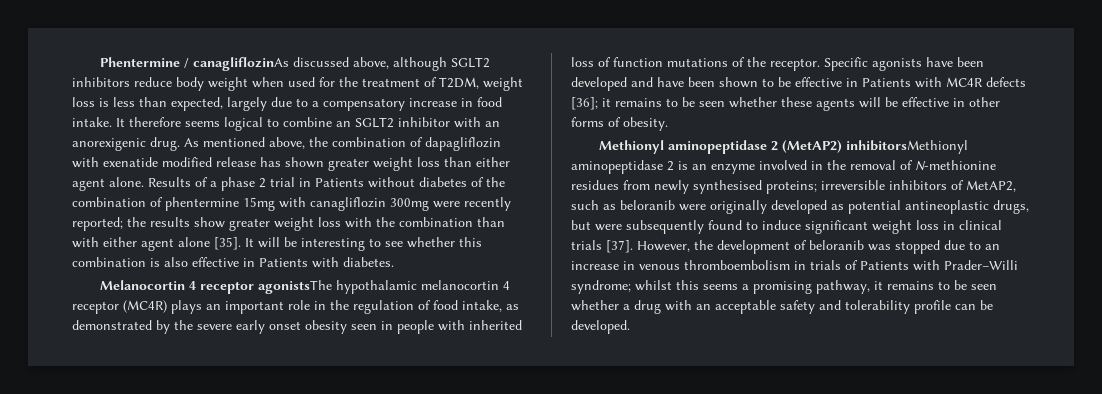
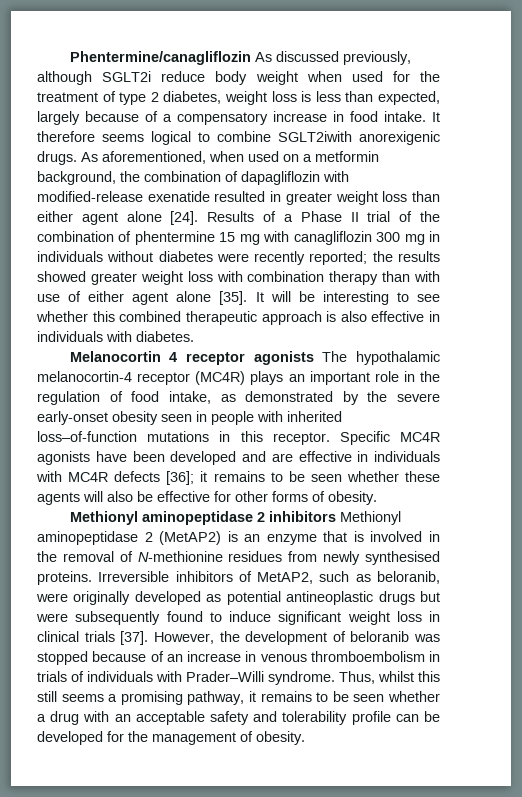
[99,57,490,71] [72,77,130,87] Phentermine / canagliflozinAs discussed above, although SGLT2 inhibitors -> [69,51,411,65] [37,71,152,85] Phentermine/canagliflozin As discussed previously, although SGLT2i
[439,77,479,89] T2DM, -> [119,91,222,105] type 2 diabetes,
[271,97,308,107] due to -> [85,111,158,122] because of
[336,117,500,128] [72,137,305,151] an SGLT2 inhibitor with an anorexigenic drug. As mentioned above, -> [278,131,440,145] [37,151,379,165] [37,171,116,185] SGLT2iwith anorexigenic drugs. As aforementioned, when used on a metformin background,
[103,157,324,168] exenatide modified release has shown -> [37,191,282,202] modified-release exenatide resulted in
[109,177,144,187] alone. -> [126,211,199,225] alone [24].
[221,177,467,191] phase 2 trial in Patients without diabetes -> [300,211,391,222] Phase II trial
[243,197,429,211] 15mg with canagliflozin 300mg -> [219,231,441,245] [37,251,213,262] 15 mg with canagliflozin 300 mg in individuals without diabetes
[194,217,225,228] show -> [37,271,86,282] showed
[376,217,505,227] [72,237,99,248] the combination than with -> [247,271,440,285] [37,291,82,302] combination therapy than with use of
[72,257,146,267] combination -> [119,311,322,325] combined therapeutic approach
[259,258,308,267] Patients -> [37,331,103,342] individuals
[257,280,510,294] agonistsThe hypothalamic melanocortin 4 -> [253,351,441,365] [37,371,132,382] agonists The hypothalamic melanocortin-4
[236,320,301,334] early onset -> [37,411,108,425] early-onset
[571,57,766,67] loss of function mutations of the -> [37,431,263,442] loss–of-function mutations in this
(868, 64) none -> [400,432,440,442] MC4R
[657,77,911,88] have been shown to be effective in Patients -> [271,451,440,462] are effective in individuals
[885,97,965,107] be effective in -> [107,491,231,502] also be effective for
[781,140,968,154] [571,160,674,174] (MetAP2) inhibitorsMethionyl aminopeptidase 2 -> [268,511,401,525] [37,531,222,545] inhibitors Methionyl aminopeptidase 2 (MetAP2)
(755, 168) none -> [323,531,364,542] that is
[766,180,885,194] proteins; irreversible -> [37,571,170,585] proteins. Irreversible
[620,200,675,210] beloranib -> [376,571,440,584] beloranib,
[993,200,1029,214] drugs, -> [378,591,415,605] drugs
[944,240,981,250] due to -> [92,651,164,662] because of
[860,261,909,270] Patients -> [87,671,153,682] individuals
[571,280,631,294] syndrome; -> [268,671,375,685] syndrome. Thus,
(699, 285) none -> [37,691,57,702] still
[571,320,630,334] developed. -> [37,731,305,745] developed for the management of obesity.

